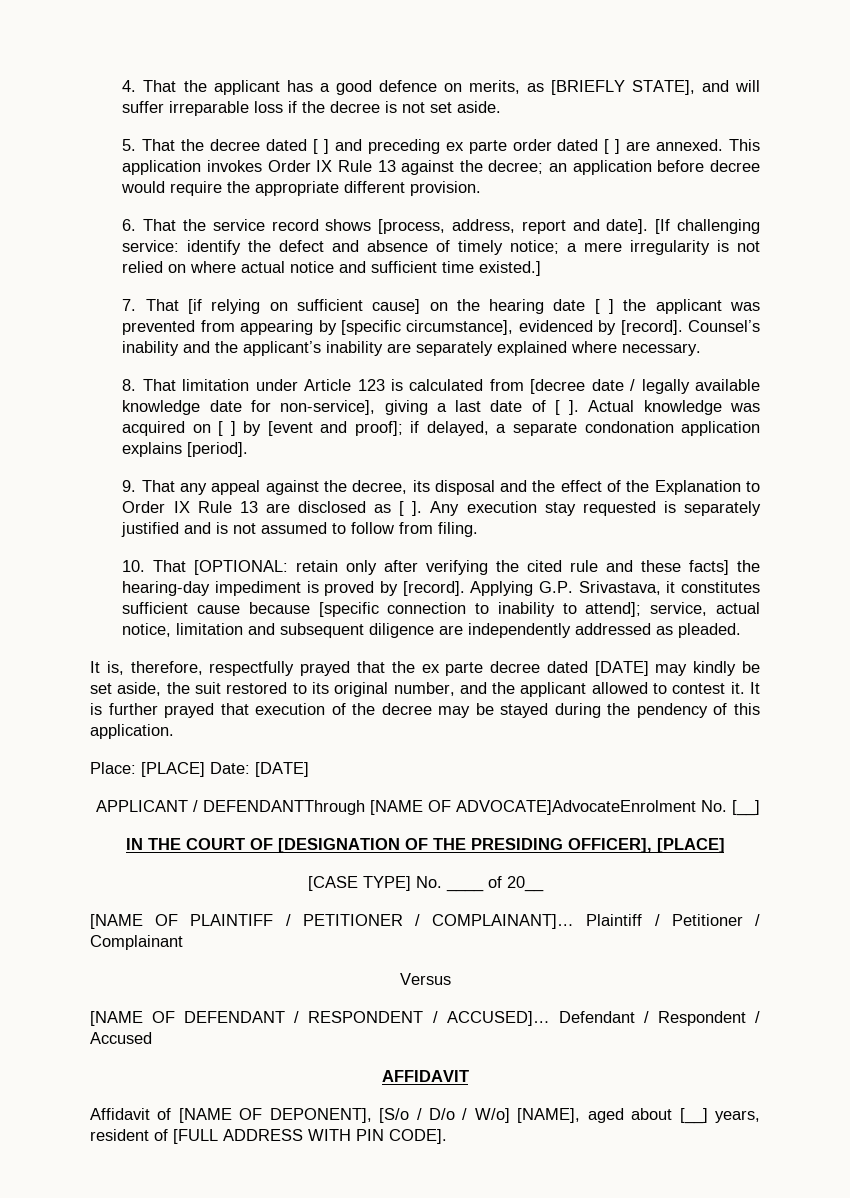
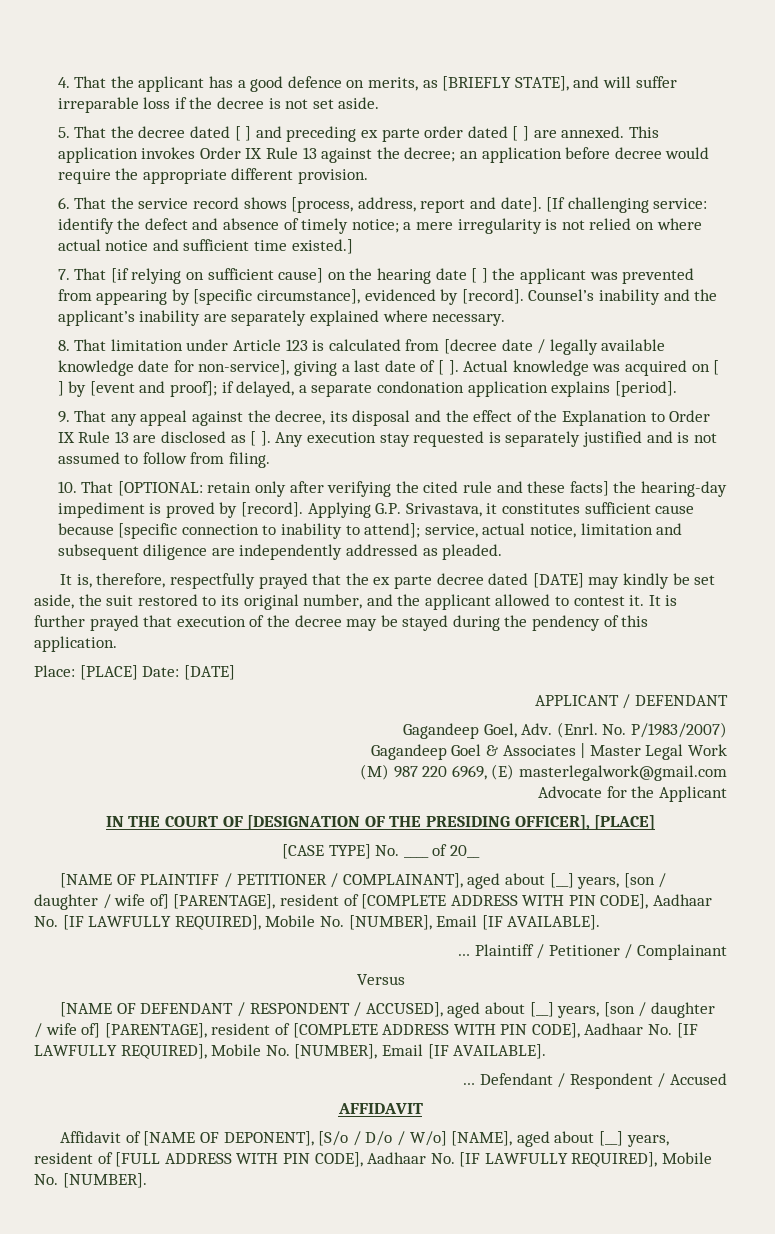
[203,800,760,816] DEFENDANTThrough [NAME OF ADVOCATE]AdvocateEnrolment No. [__] -> [635,695,728,706] [403,722,728,739] [370,743,727,760] [360,764,727,781] [538,786,728,802] DEFENDANT // Gagandeep Goel, Adv. (Enrl. No. P/1983/2007) // Gagandeep Goel & Associates | Master Legal Work // (M) 987 220 6969, (E) masterlegalwork@gmail.com // Advocate for the Applicant
[432,914,575,929] COMPLAINANT]… -> [342,873,667,889] [34,894,713,910] [34,915,601,930] [457,954,471,956] COMPLAINANT], aged about [__] years, [son / daughter / wife of] [PARENTAGE], resident of [COMPLETE ADDRESS WITH PIN CODE], Aadhaar No. [IF LAWFULLY REQUIRED], Mobile No. [NUMBER], Email [IF AVAILABLE]. // …
[446,1011,550,1026] ACCUSED]… -> [365,1002,715,1018] [34,1023,698,1038] [34,1044,547,1059] [462,1083,476,1085] ACCUSED], aged about [__] years, [son / daughter / wife of] [PARENTAGE], resident of [COMPLETE ADDRESS WITH PIN CODE], Aadhaar No. [IF LAWFULLY REQUIRED], Mobile No. [NUMBER], Email [IF AVAILABLE]. // …
[389,1129,447,1144] CODE]. -> [314,1152,713,1167] [34,1173,147,1188] CODE], Aadhaar No. [IF LAWFULLY REQUIRED], Mobile No. [NUMBER].

